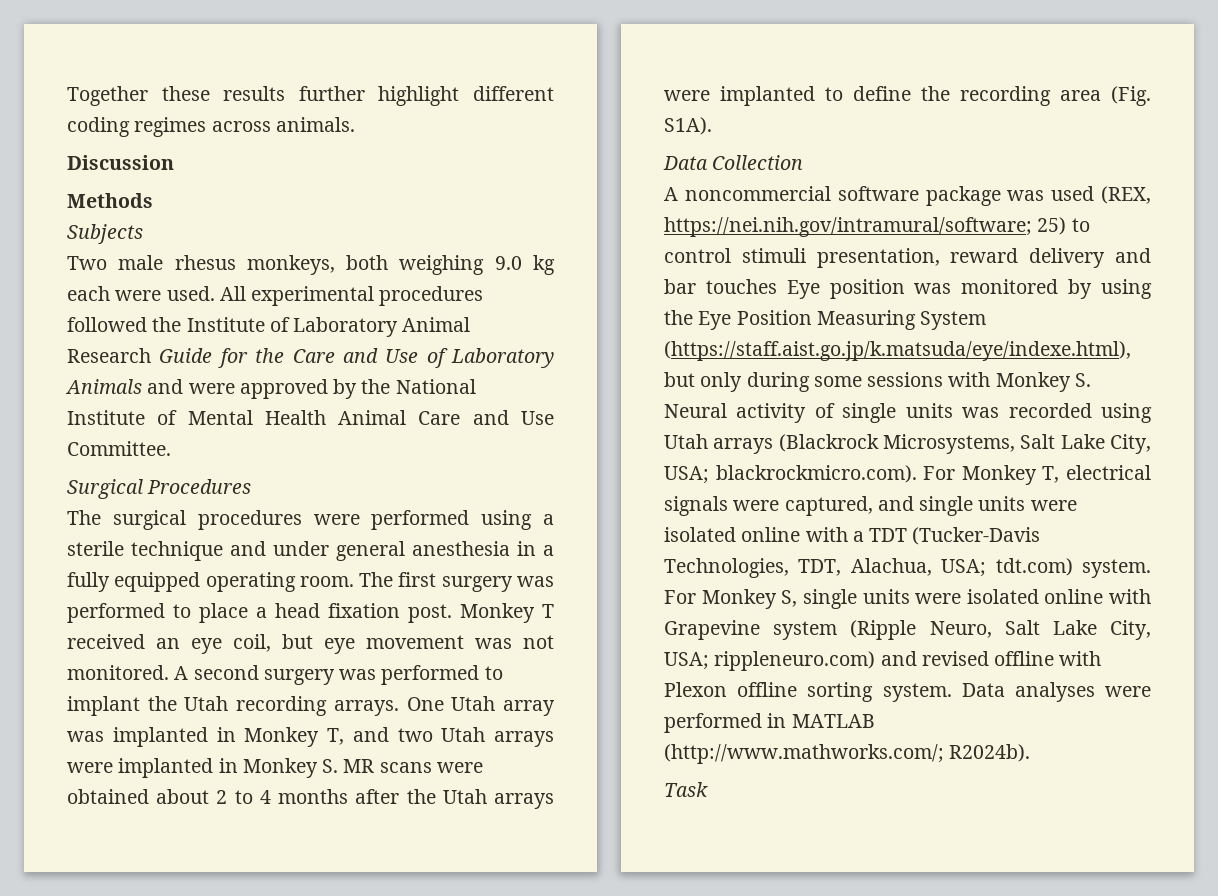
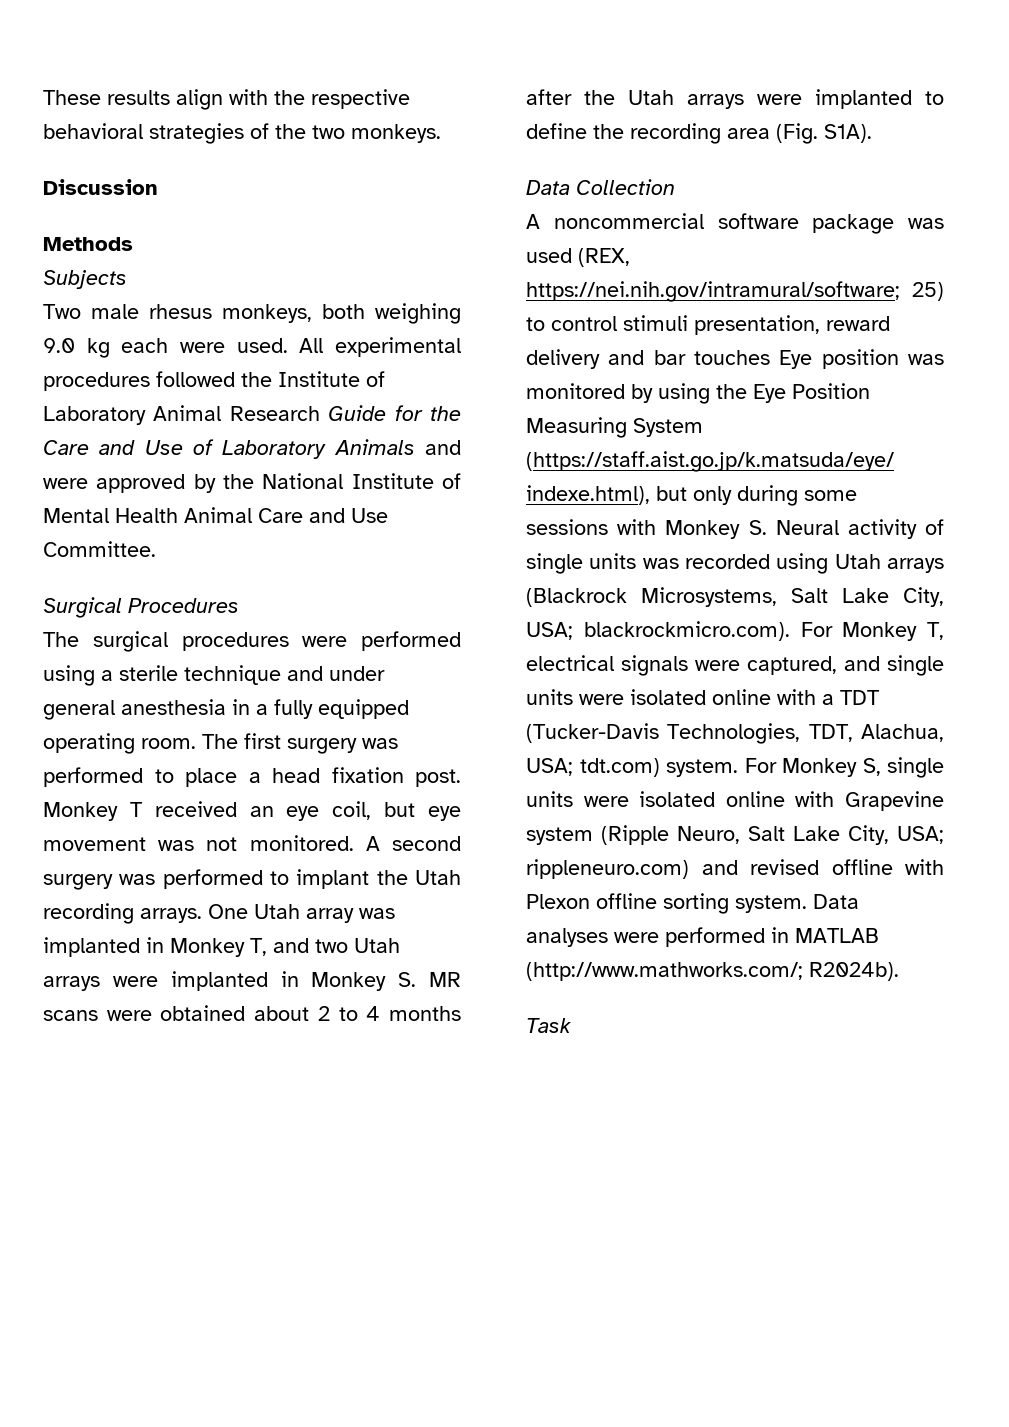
[67,86,554,106] [67,117,355,137] Together these results further highlight different coding regimes across animals. -> [43,89,410,110] [43,123,441,144] These results align with the respective behavioral strategies of the two monkeys.

